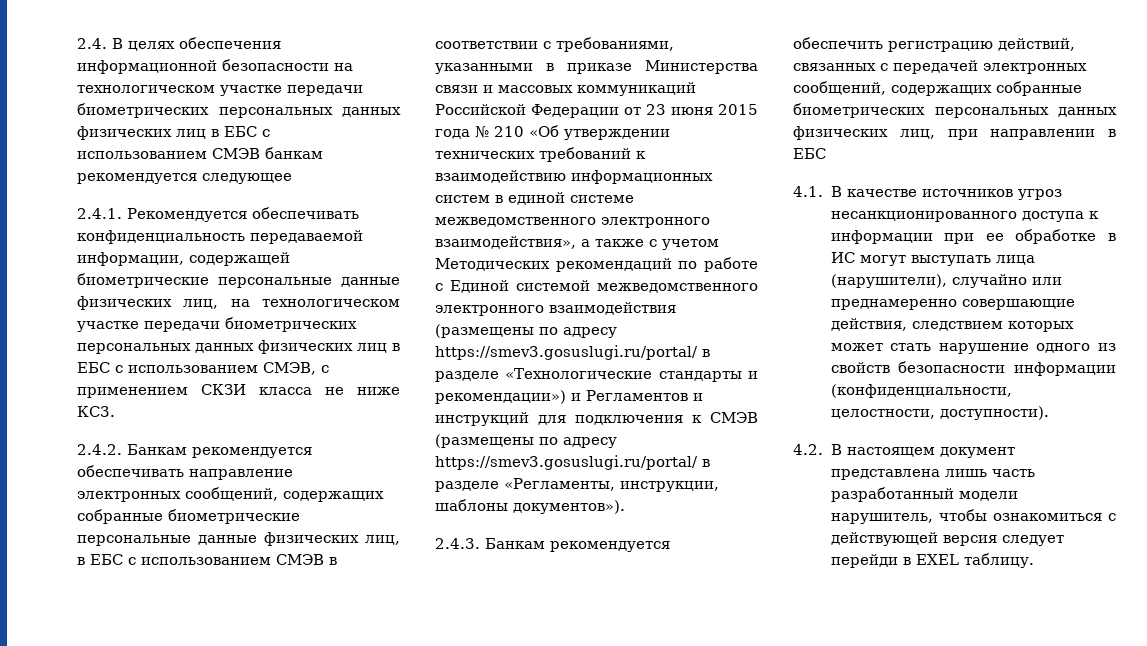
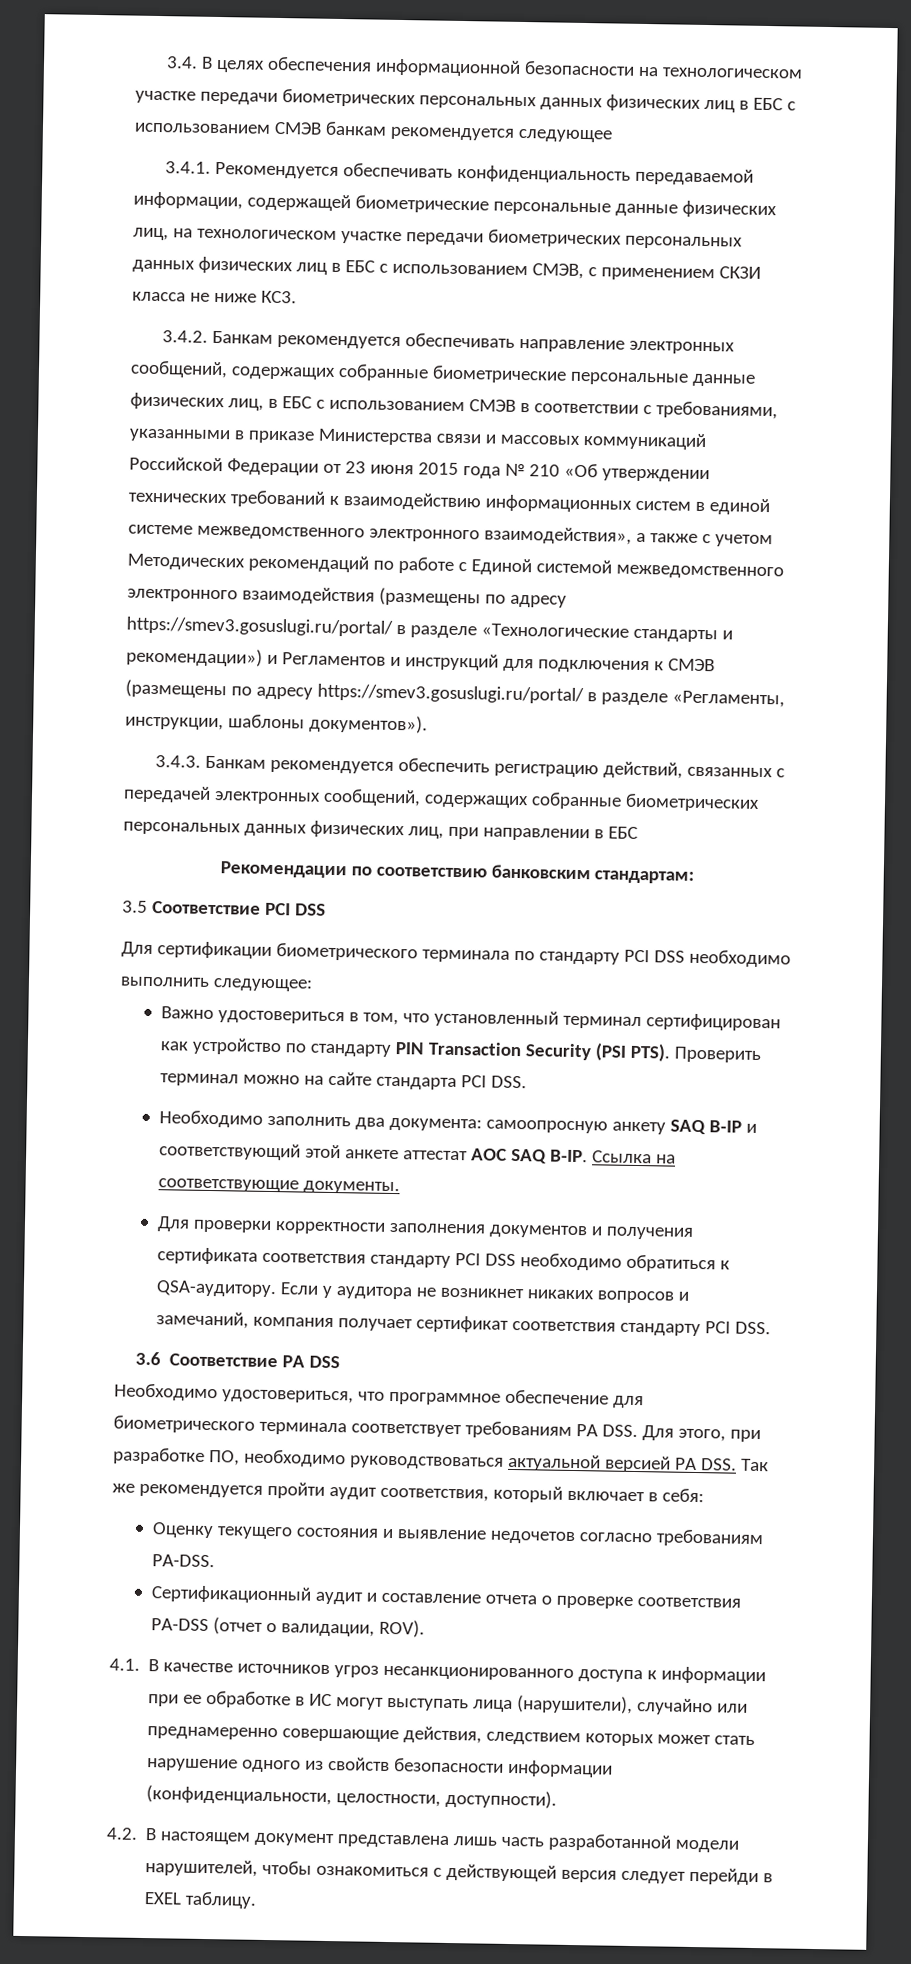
[77,38,107,49] 2.4. -> [166,56,199,69] 3.4.
[77,208,122,219] 2.4.1. -> [165,161,212,174] 3.4.1.
[77,444,122,455] 2.4.2. -> [162,330,209,343] 3.4.2.
[435,538,480,549] 2.4.3. -> [155,755,202,768] 3.4.3.
(826, 153) none -> [219,861,695,884] [122,900,326,916] [121,941,791,968] [120,976,313,992] [160,1006,781,1032] [159,1037,761,1064] [159,1071,527,1091] [158,1110,757,1135] [158,1142,676,1164] [157,1178,400,1195] [156,1216,693,1240] [156,1247,730,1273] [155,1280,689,1304] [155,1311,771,1337] [134,1351,340,1369] [114,1383,644,1409] [113,1415,761,1443] [113,1447,769,1473] [112,1481,704,1503] [151,1522,764,1548] [151,1554,215,1568] [150,1585,741,1609] [150,1617,425,1638] // Рекомендации по соответствию банковским стандартам: // 3.5 Соответствие PCI DSS // Для сертификации биометрического терминала по стандарту PCІ DSS необходимо выполнить следующее: // Важно удостовериться в том, что установленный терминал сертифицирован как устройство по стандарту PIN Transaction Security (PSI PTS). Проверить терминал можно на сайте стандарта PCІ DSS. // Необходимо заполнить два документа: самоопросную анкету SAQ B-IP и соответствующий этой анкете аттестат AOC SAQ B-IP. Ссылка на соответствующие документы. // Для проверки корректности заполнения документов и получения сертификата соответствия стандарту PCІ DSS необходимо обратиться к QSA-аудитору. Если у аудитора не возникнет никаких вопросов и замечаний, компания получает сертификат соответствия стандарту PCІ DSS. // 3.6 Соответствие PA DSS // Необходимо удостовериться, что программное обеспечение для биометрического терминала соответствует требованиям PA DSS. Для этого, при разработке ПО, необходимо руководствоваться актуальной версией PA DSS. Так же рекомендуется пройти аудит соответствия, который включает в себя: // Оценку текущего состояния и выявление недочетов согласно требованиям PA-DSS. // Сертификационный аудит и составление отчета о проверке соответствия PA-DSS (отчет о валидации, ROV).
[830,487,1018,502] [830,513,933,524] разработанный модели нарушитель, -> [548,1833,740,1853] [145,1859,259,1877] разработанной модели нарушителей,

